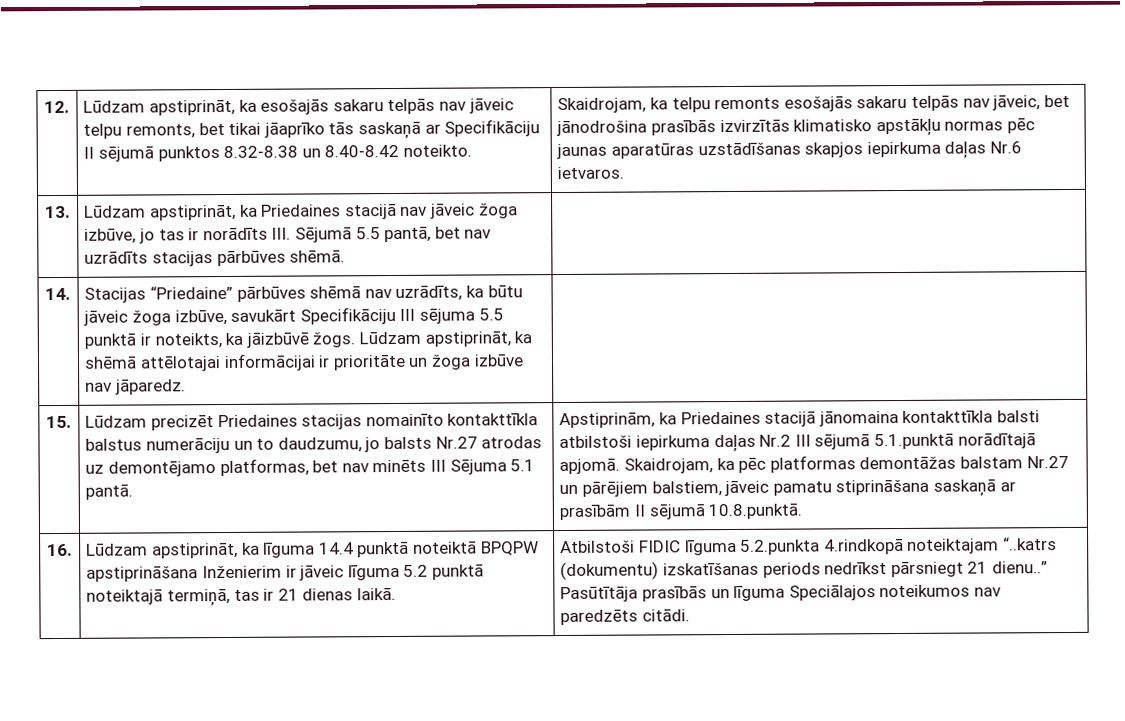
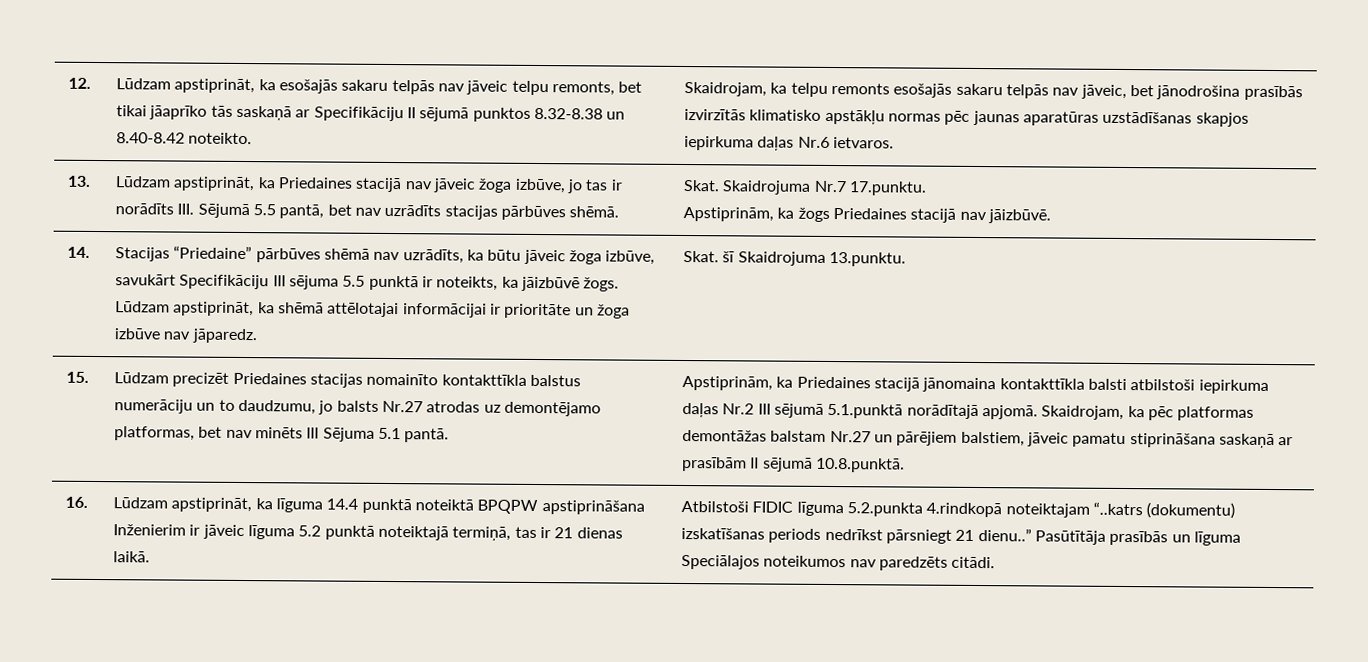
(346, 256) none -> [683,179,928,196] [683,206,1051,224] Skat. Skaidrojuma Nr.7 17.punktu. // Apstiprinām, ka žogs Priedaines stacijā nav jāizbūvē.
(187, 387) none -> [683,250,907,267] Skat. šī Skaidrojuma 13.punktu.

